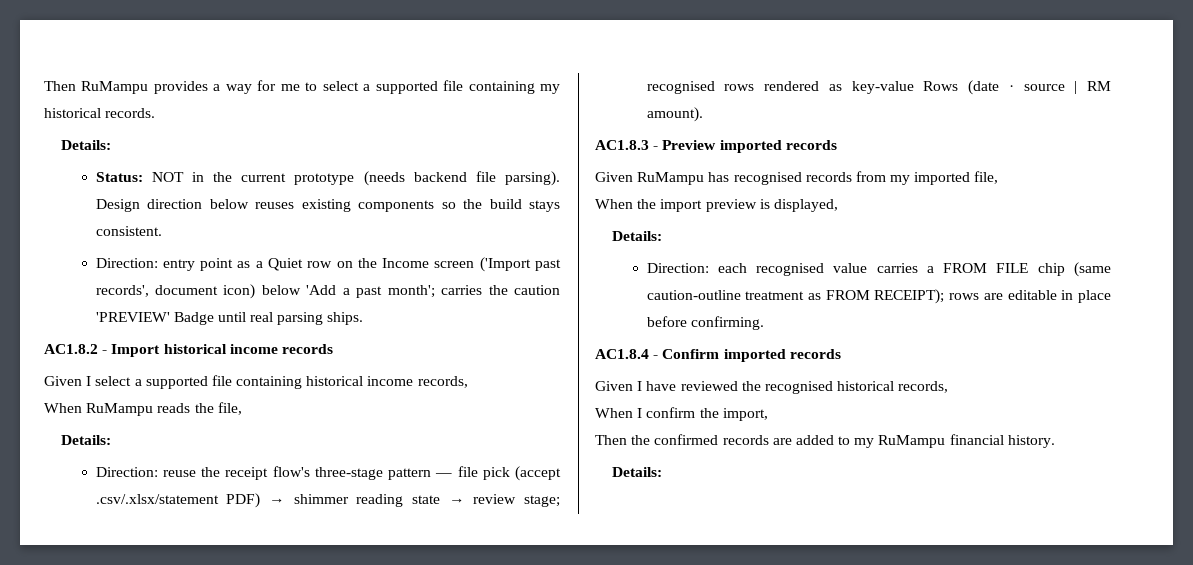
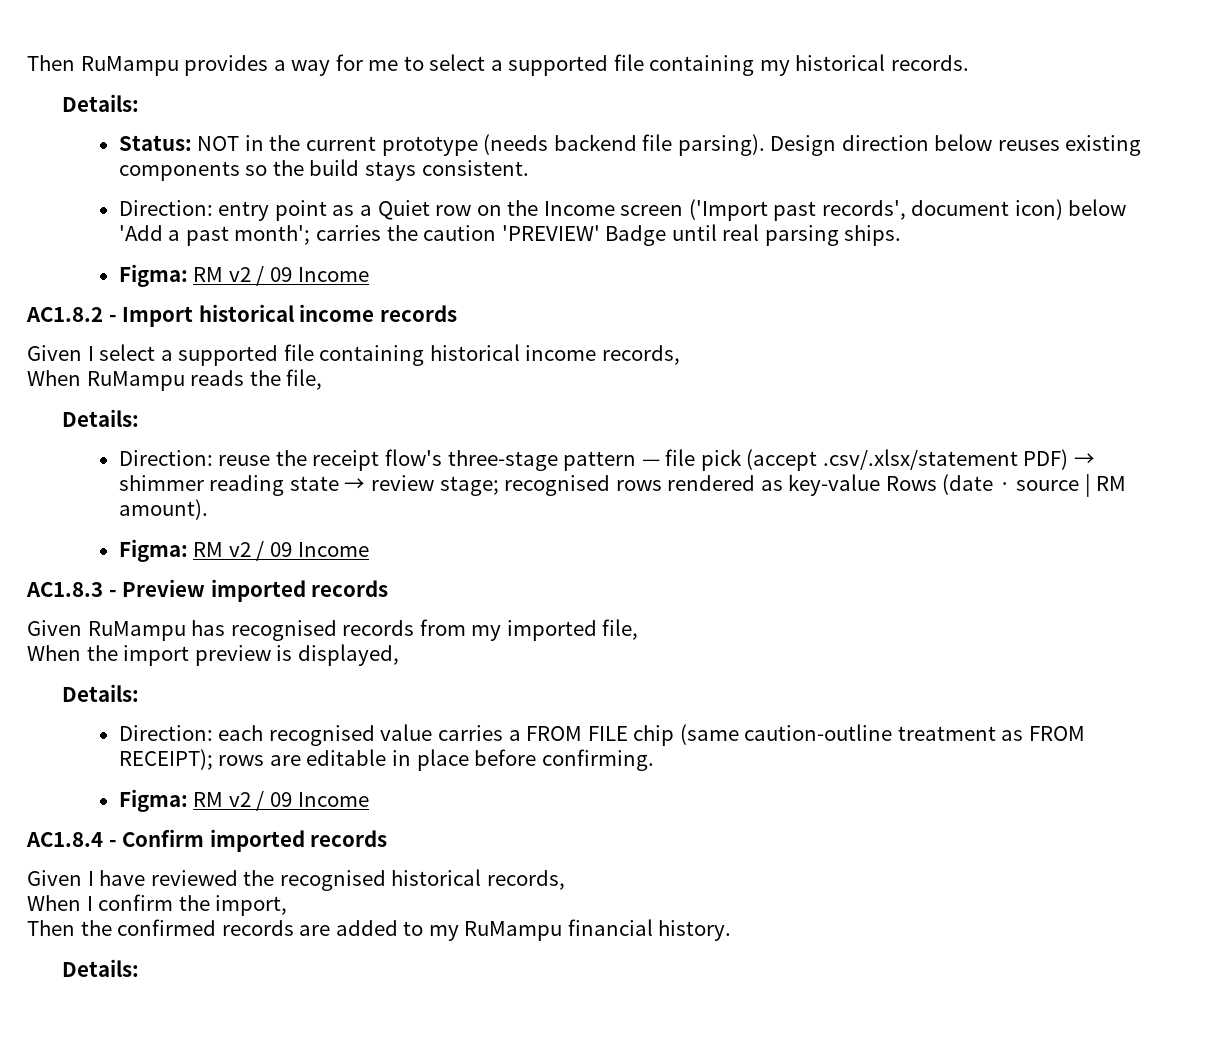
(364, 318) none -> [118,264,369,287] // Figma: RM v2 / 09 Income
(703, 114) none -> [118,539,369,562] // Figma: RM v2 / 09 Income
(764, 323) none -> [118,789,369,812] // Figma: RM v2 / 09 Income

